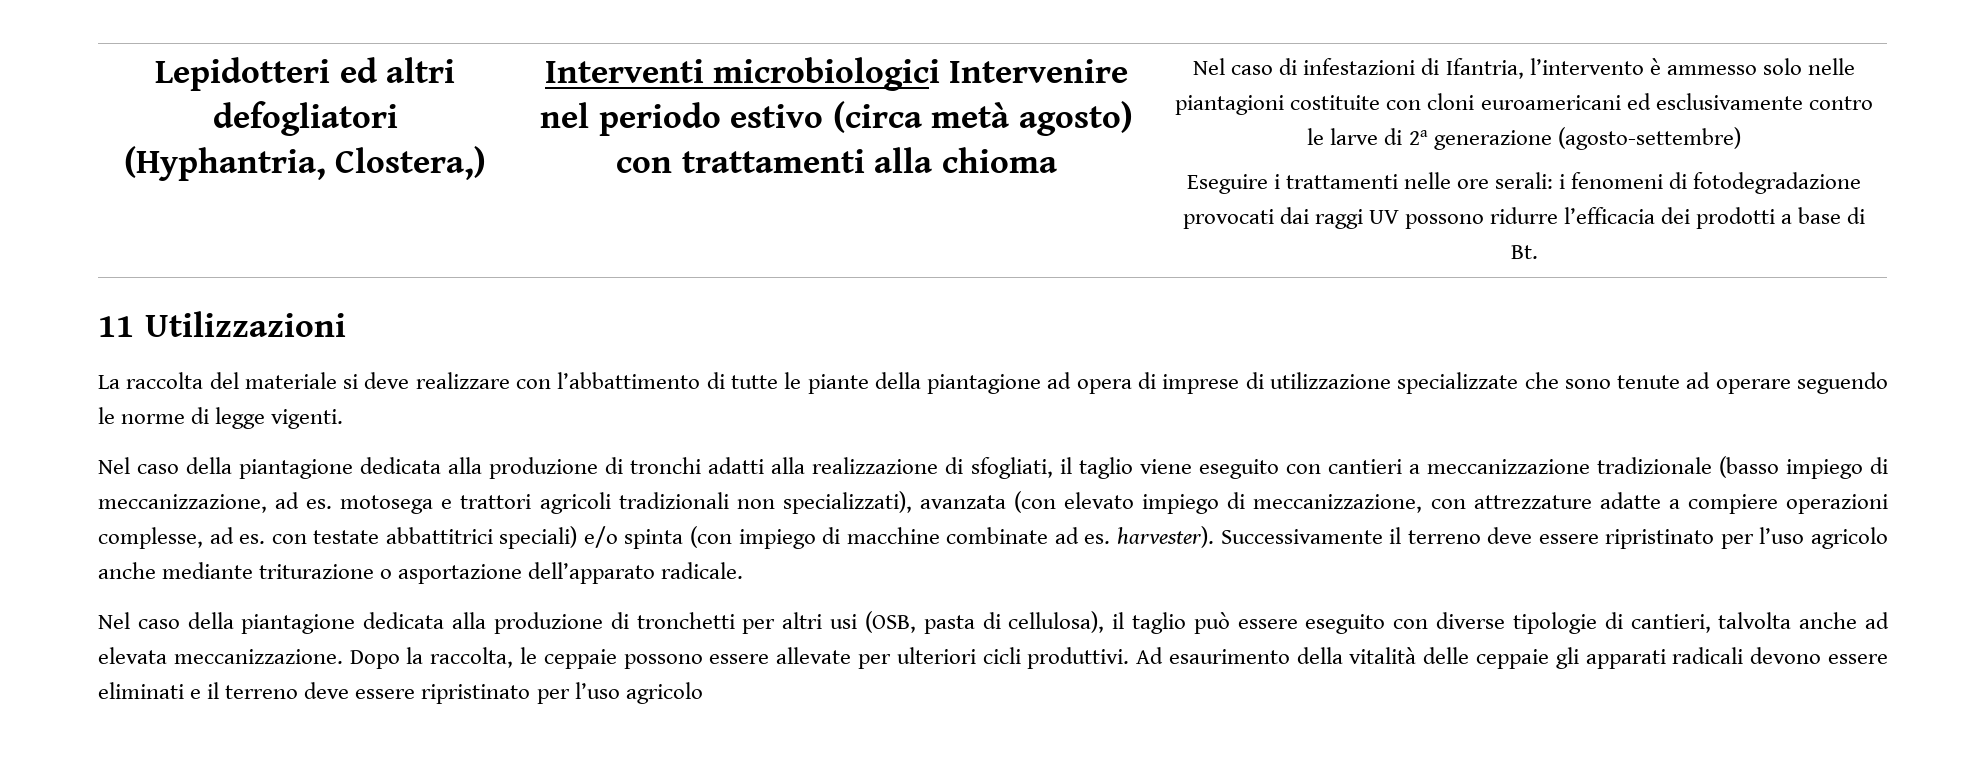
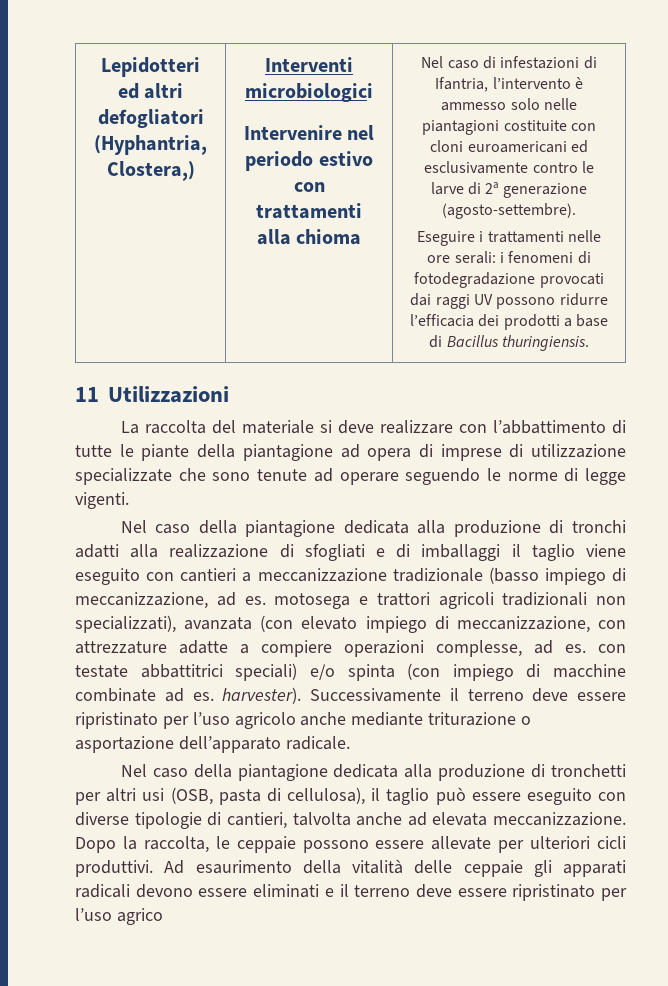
(940, 74) none -> (373, 92) //
[832,101,1133,136] (circa metà agosto) -> (373, 158) none
[1557,127,1741,150] (agosto-settembre) -> [442,203,576,219] (agosto-settembre).
[1510,245,1538,259] Bt. -> [446,335,589,351] Bacillus thuringiensis.
[970,457,1053,479] sfogliati, -> [304,544,501,561] sfogliati e di imballaggi
[625,682,703,704] agricolo -> [116,908,163,925] agrico

